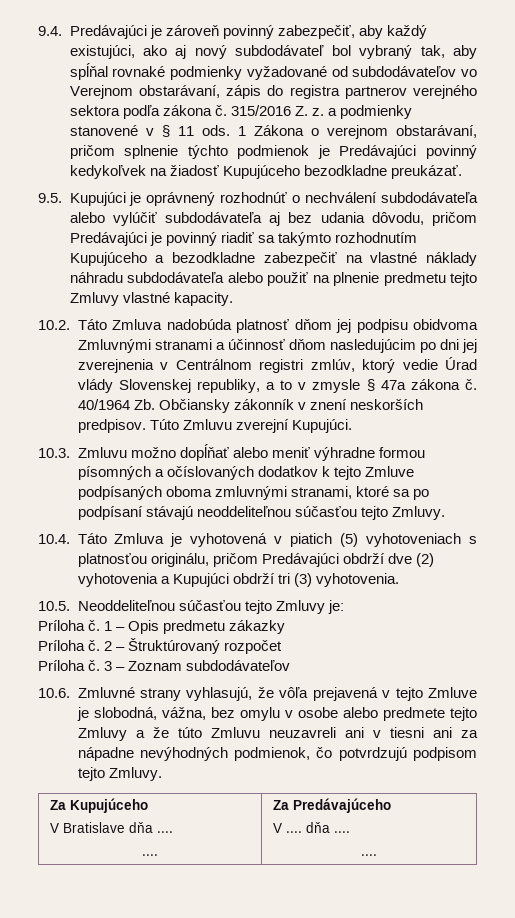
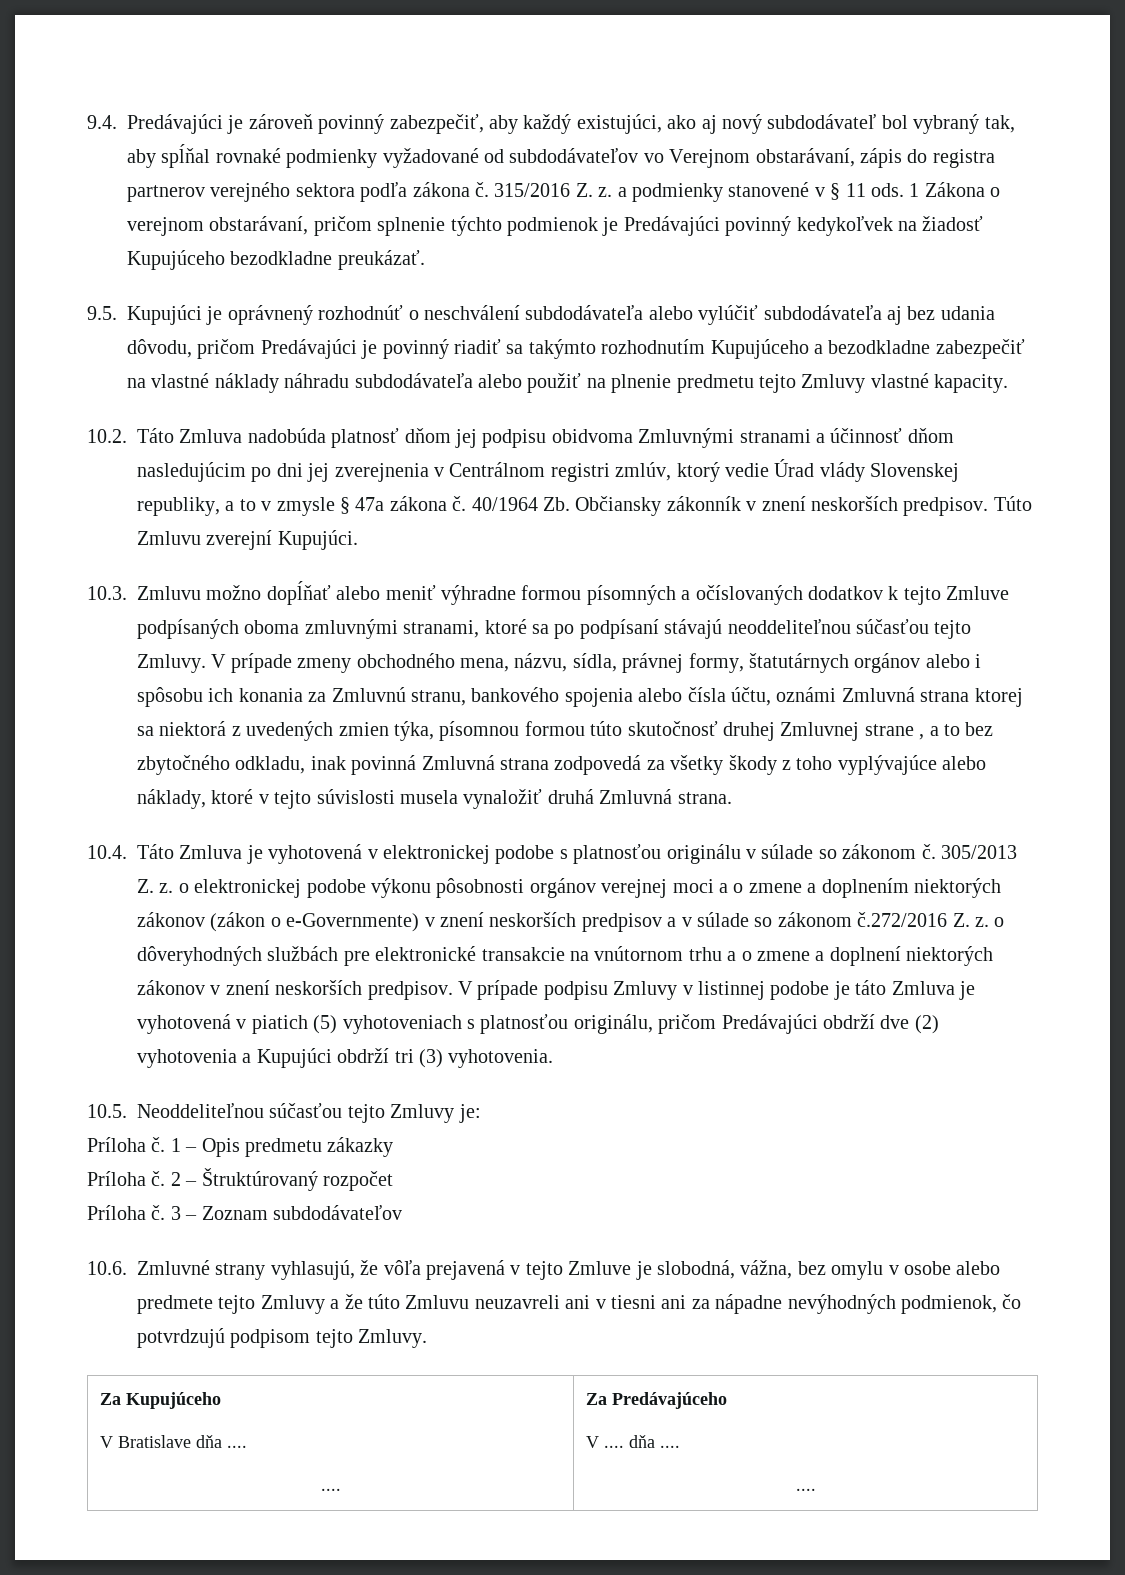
[305,192,378,203] nechválení -> [424,305,520,320] neschválení
(445, 513) none -> [211,653,982,673] [137,687,1023,707] [137,721,994,741] [137,755,987,775] [137,789,732,809] V prípade zmeny obchodného mena, názvu, sídla, právnej formy, štatutárnych orgánov alebo i spôsobu ich konania za Zmluvnú stranu, bankového spojenia alebo čísla účtu, oznámi Zmluvná strana ktorej sa niektorá z uvedených zmien týka, písomnou formou túto skutočnosť druhej Zmluvnej strane , a to bez zbytočného odkladu, inak povinná Zmluvná strana zodpovedá za všetky škody z toho vyplývajúce alebo náklady, ktoré v tejto súvislosti musela vynaložiť druhá Zmluvná strana.
(283, 540) none -> [383,844,1017,864] [137,878,1001,898] [137,912,1005,932] [137,946,994,966] [137,980,975,1000] [137,1014,247,1034] elektronickej podobe s platnosťou originálu v súlade so zákonom č. 305/2013 Z. z. o elektronickej podobe výkonu pôsobnosti orgánov verejnej moci a o zmene a doplnením niektorých zákonov (zákon o e-Governmente) v znení neskorších predpisov a v súlade so zákonom č.272/2016 Z. z. o dôveryhodných službách pre elektronické transakcie na vnútornom trhu a o zmene a doplnení niektorých zákonov v znení neskorších predpisov. V prípade podpisu Zmluvy v listinnej podobe je táto Zmluva je vyhotovená v

